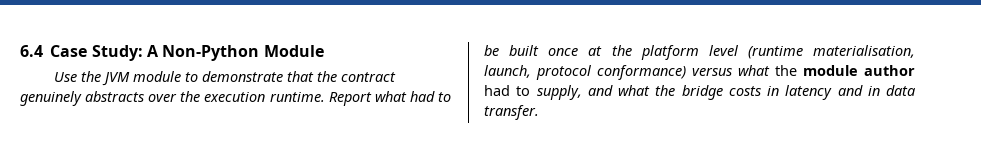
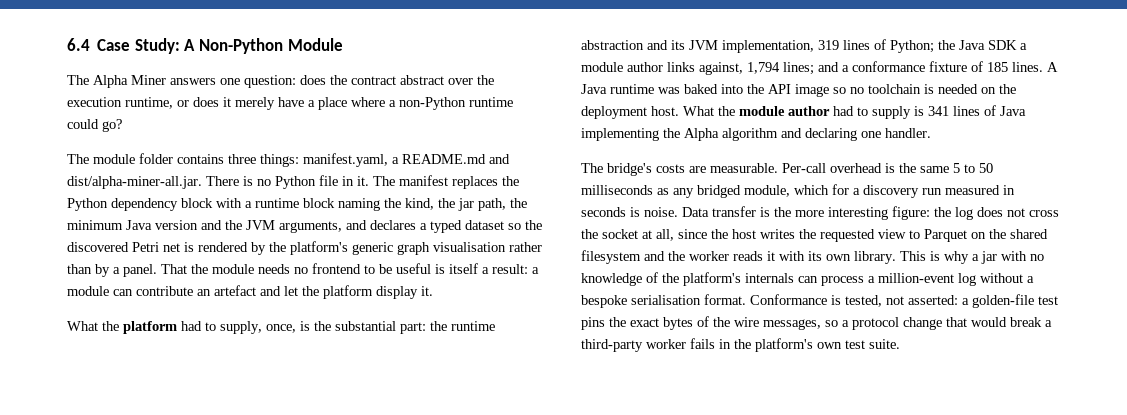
[53,71,396,86] [20,91,451,106] [484,45,915,60] [484,65,770,80] Use the JVM module to demonstrate that the contract genuinely abstracts over the execution runtime. Report what had to be built once at the platform level (runtime materialisation, launch, protocol conformance) versus what -> [67,75,494,88] [67,97,513,110] [67,119,122,132] [67,153,510,167] [67,175,519,189] [67,198,527,211] [67,220,542,233] [67,241,542,255] [67,263,539,277] [67,285,433,299] [67,321,495,334] [581,39,1027,53] [581,61,1058,75] [581,84,1016,97] [581,106,714,119] The Alpha Miner answers one question: does the contract abstract over the execution runtime, or does it merely have a place where a non-Python runtime could go? // The module folder contains three things: manifest.yaml, a README.md and dist/alpha-miner-all.jar. There is no Python file in it. The manifest replaces the Python dependency block with a runtime block naming the kind, the jar path, the minimum Java version and the JVM arguments, and declares a typed dataset so the discovered Petri net is rendered by the platform's generic graph visualisation rather than by a panel. That the module needs no frontend to be useful is itself a result: a module can contribute an artefact and let the platform display it. // What the platform had to supply, once, is the substantial part: the runtime abstraction and its JVM implementation, 319 lines of Python; the Java SDK a module author links against, 1,794 lines; and a conformance fixture of 185 lines. A Java runtime was baked into the API image so no toolchain is needed on the deployment host. What
[536,85,915,100] [484,105,539,120] supply, and what the bridge costs in latency and in data transfer. -> [872,105,1026,119] [581,128,931,141] [581,163,993,176] [581,184,1015,198] [581,206,1059,220] [581,229,1048,242] [581,250,1044,264] [581,272,1034,286] [581,294,1058,308] [581,316,1052,330] [581,338,900,352] supply is 341 lines of Java implementing the Alpha algorithm and declaring one handler. // The bridge's costs are measurable. Per-call overhead is the same 5 to 50 milliseconds as any bridged module, which for a discovery run measured in seconds is noise. Data transfer is the more interesting figure: the log does not cross the socket at all, since the host writes the requested view to Parquet on the shared filesystem and the worker reads it with its own library. This is why a jar with no knowledge of the platform's internals can process a million-event log without a bespoke serialisation format. Conformance is tested, not asserted: a golden-file test pins the exact bytes of the wire messages, so a protocol change that would break a third-party worker fails in the platform's own test suite.

